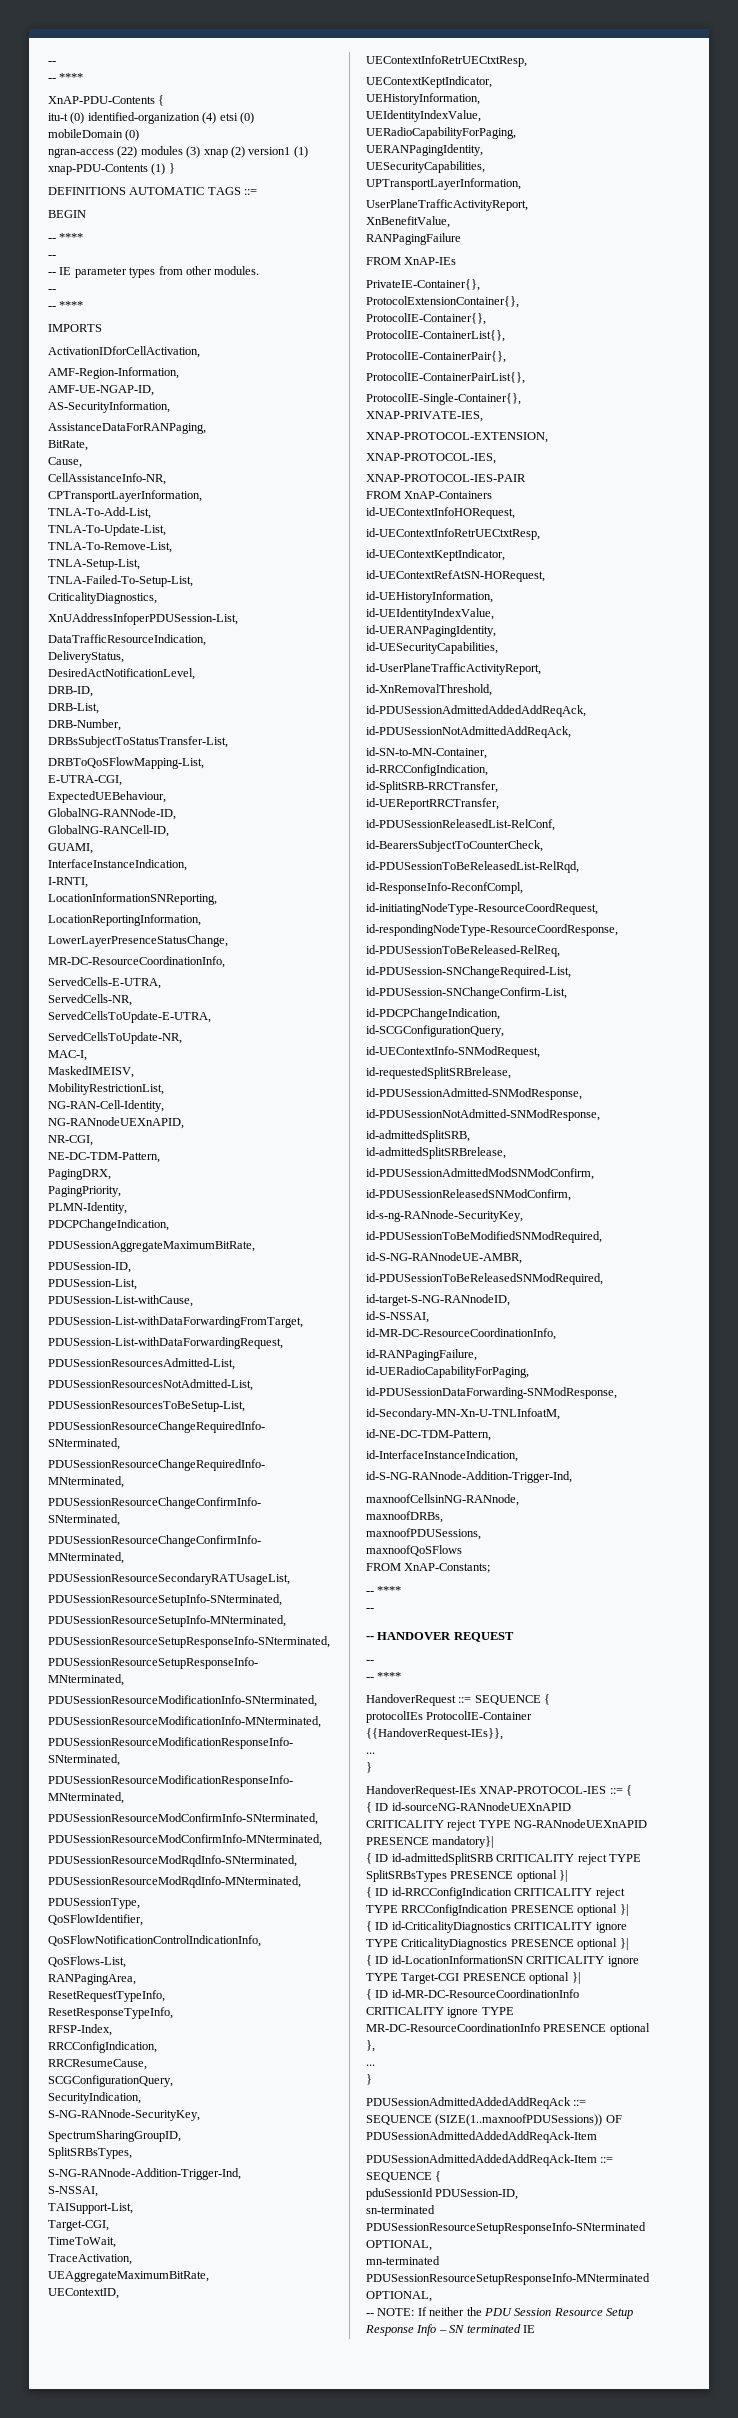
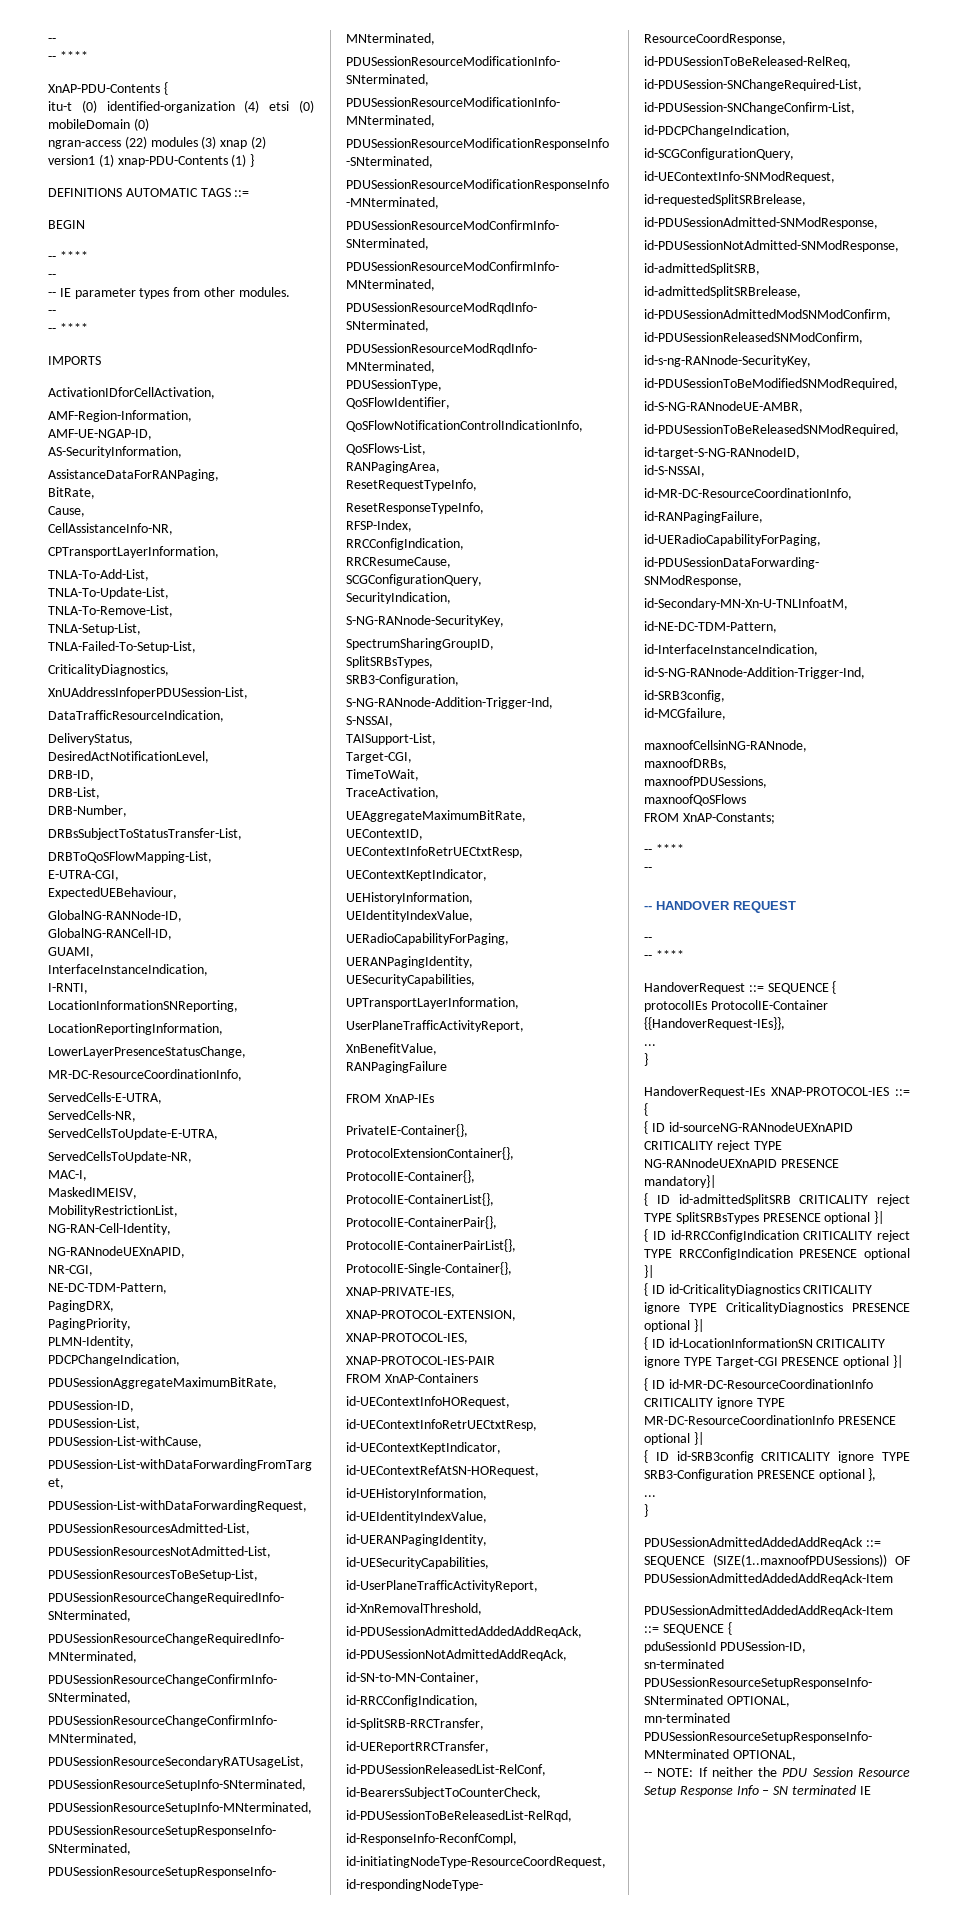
(132, 2153) none -> [346,674,459,686] // SRB3-Configuration,
(572, 1477) none -> [644,690,725,702] [644,708,726,720] // id-SRB3config, // id-MCGfailure,
(650, 2029) none -> [693,1432,704,1445] [644,1450,910,1463] [644,1469,865,1481] }| // { ID id-SRB3config CRITICALITY ignore TYPE SRB3-Configuration PRESENCE optional

